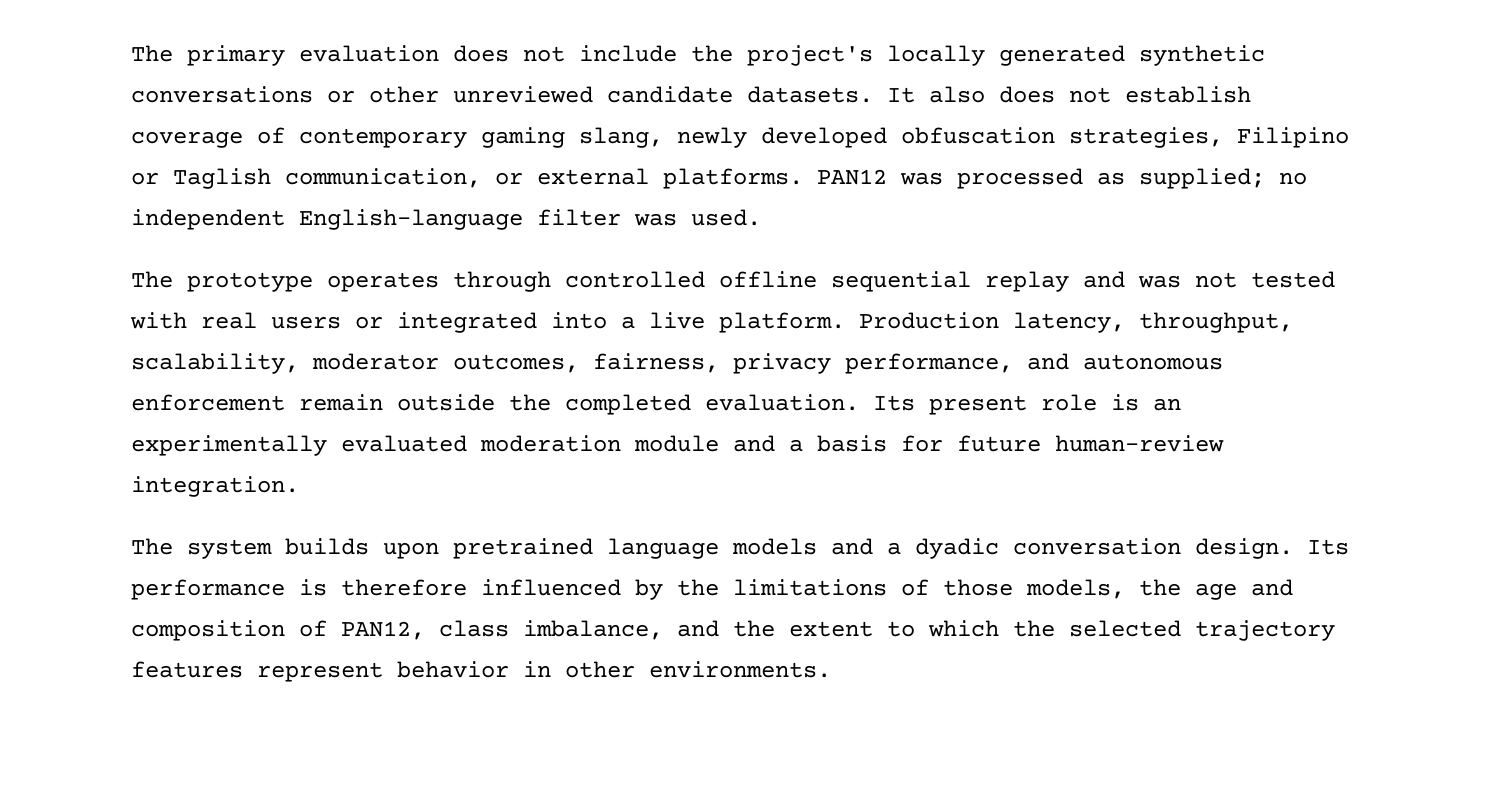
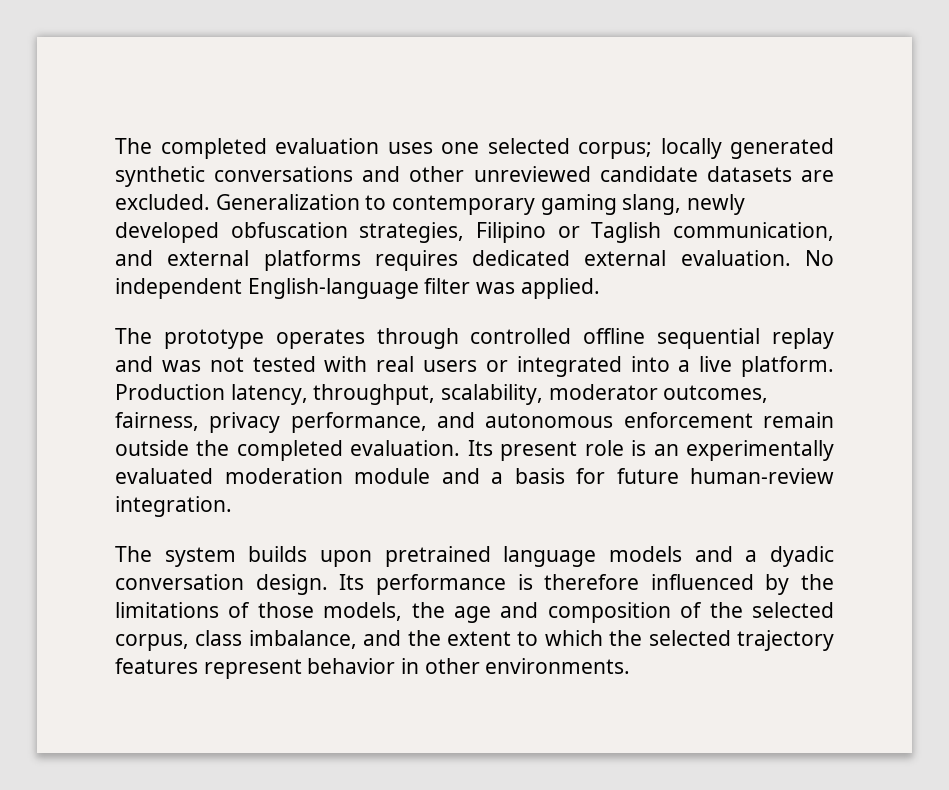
[131,45,873,66] The primary evaluation does not include the project's -> [115,138,652,159] The completed evaluation uses one selected corpus;
[327,90,355,103] or -> [362,166,401,182] and
[747,86,1251,103] [131,127,285,148] datasets. It also does not establish coverage of -> [706,166,834,182] [115,194,387,210] datasets are excluded. Generalization to
[495,168,1307,189] or external platforms. PAN12 was processed as supplied; no -> [115,250,834,271] and external platforms requires dedicated external evaluation. No
[691,209,761,226] used. -> [520,278,600,299] applied.
[341,621,425,640] PAN12, -> [709,602,834,618] [115,634,189,651] the selected corpus,

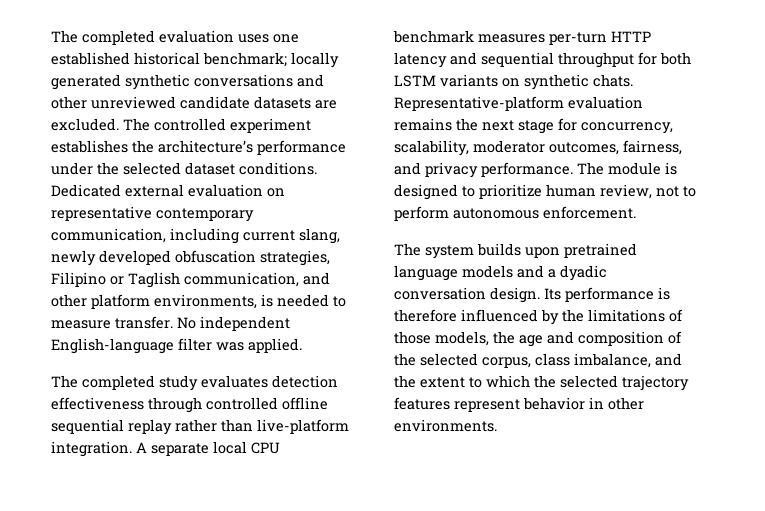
[487,138,652,159] selected corpus; -> [51,52,287,67] established historical benchmark;
[215,194,617,215] Generalization to contemporary gaming -> [123,118,311,133] [51,140,346,155] [51,162,317,175] [51,184,285,197] [51,206,254,222] [51,228,295,244] The controlled experiment establishes the architecture’s performance under the selected dataset conditions. Dedicated external evaluation on representative contemporary communication, including current
[167,250,791,271] external platforms requires dedicated external evaluation. -> [51,294,346,309] [51,316,173,329] other platform environments, is needed to measure transfer.
[163,329,365,349] prototype operates -> [82,375,338,391] [51,397,144,410] completed study evaluates detection effectiveness
[115,356,835,377] [115,384,769,405] [115,412,834,433] [115,440,835,461] [115,468,834,484] [115,496,232,517] and was not tested with real users or integrated into a live platform. Production latency, throughput, scalability, moderator outcomes, fairness, privacy performance, and autonomous enforcement remain outside the completed evaluation. Its present role is an experimentally evaluated moderation module and a basis for future human-review integration. -> [175,419,349,434] [51,441,280,457] [393,30,651,45] [394,52,691,68] [394,74,633,90] [394,96,643,111] [394,118,673,134] [394,140,682,156] [394,162,677,178] [394,184,696,200] [394,206,636,221] rather than live-platform integration. A separate local CPU benchmark measures per-turn HTTP latency and sequential throughput for both LSTM variants on synthetic chats. Representative-platform evaluation remains the next stage for concurrency, scalability, moderator outcomes, fairness, and privacy performance. The module is designed to prioritize human review, not to perform autonomous enforcement.

